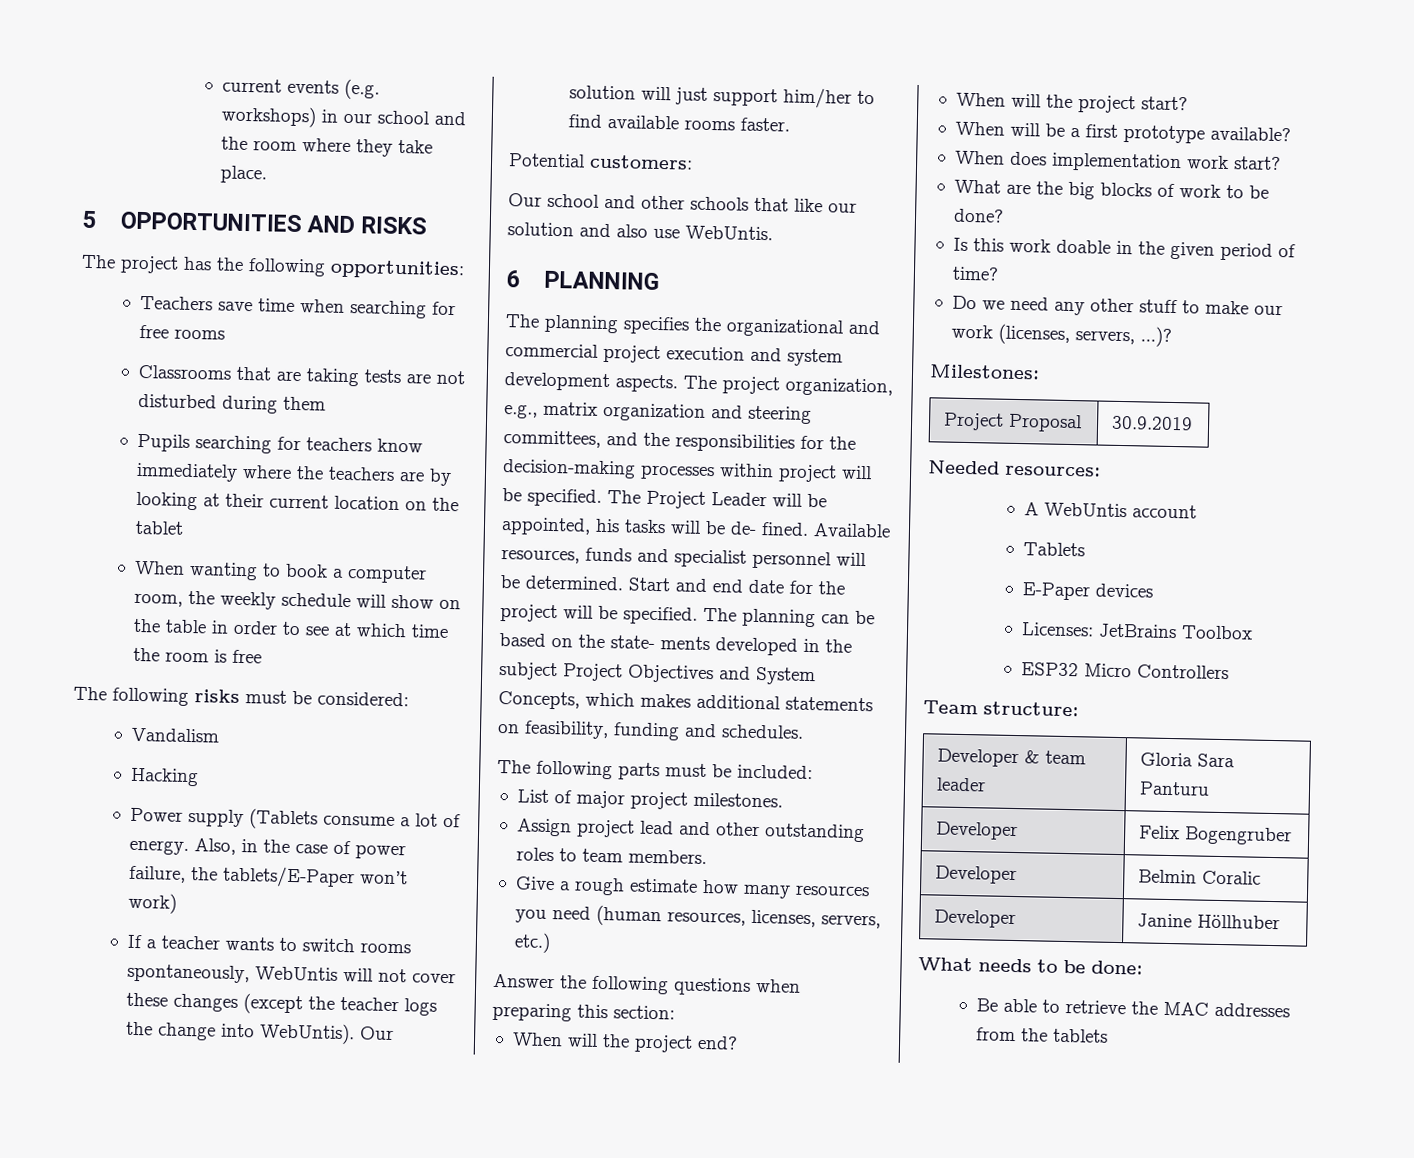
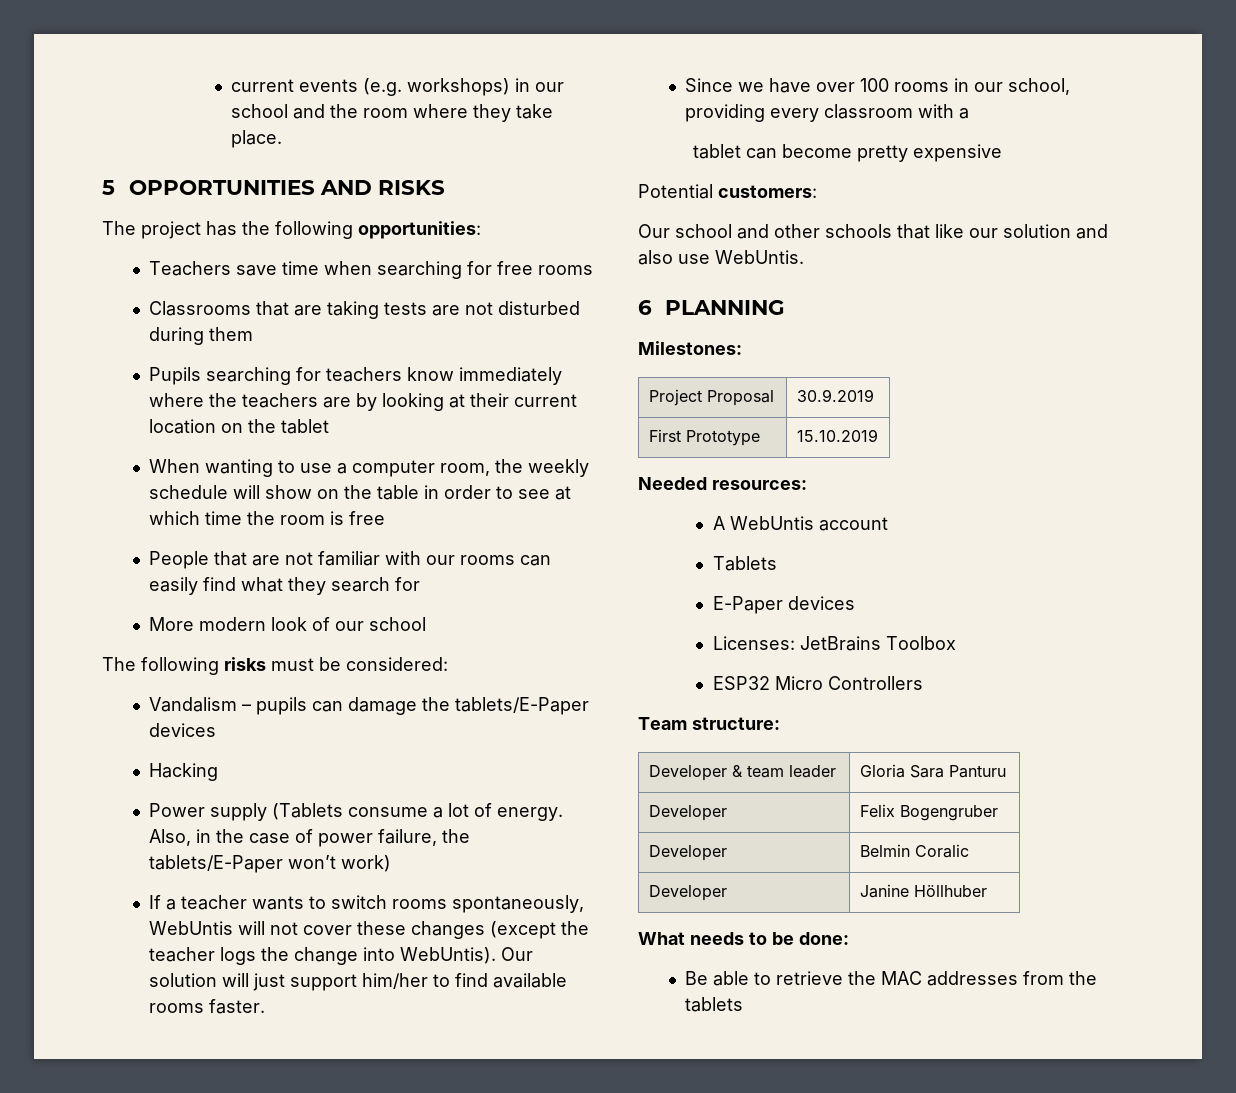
[284,563,328,578] book -> [300,463,333,473] use
(262, 656) none -> [149,551,552,569] [149,577,421,595] [149,617,427,631] // People that are not familiar with our rooms can easily find what they search for // More modern look of our school
(219, 735) none -> [242,697,590,715] [149,723,217,737] – pupils can damage the tablets/E-Paper devices
(790, 124) none -> [685,78,1071,95] [685,104,970,122] [692,144,1002,162] // Since we have over 100 rooms in our school, providing every classroom with a // tablet can become pretty expensive
[505,314,881,338] [505,343,843,367] [504,372,893,397] [504,401,812,424] [503,430,856,453] [502,459,873,483] [502,488,827,509] [501,517,891,538] [501,547,867,570] [500,575,845,595] [500,604,875,628] [499,632,852,656] [499,661,816,686] [498,690,873,712] [497,720,804,741] [497,759,813,781] [516,789,783,810] [515,818,865,843] [515,847,707,865] [514,876,870,899] [514,904,881,929] [513,932,551,954] [493,973,801,996] [492,1002,675,1022] [511,1032,738,1053] [955,92,1188,114] [954,121,1291,144] [954,150,1281,173] [953,179,1269,200] [952,208,1004,223] [952,237,1296,261] [951,266,999,281] [951,295,1283,316] [950,323,1172,347] // The planning specifies the organizational and commercial project execution and system development aspects. The project organization, e.g., matrix organization and steering committees, and the responsibilities for the decision-making processes within project will be specified. The Project Leader will be appointed, his tasks will be de- fined. Available resources, funds and specialist personnel will be determined. Start and end date for the project will be specified. The planning can be based on the state- ments developed in the subject Project Objectives and System Concepts, which makes additional statements on feasibility, funding and schedules. // The following parts must be included: // List of major project milestones. // Assign project lead and other outstanding roles to team members. // Give a rough estimate how many resources you need (human resources, licenses, servers, etc.) // Answer the following questions when preparing this section: // When will the project end? // When will the project start? // When will be a first prototype available? // When does implementation work start? // What are the big blocks of work to be done? // Is this work doable in the given period of time? // Do we need any other stuff to make our work (licenses, servers, ...)? -> (786, 307) none
(1193, 423) none -> [648,429,760,446] [796,429,878,442] // First Prototype | 15.10.2019

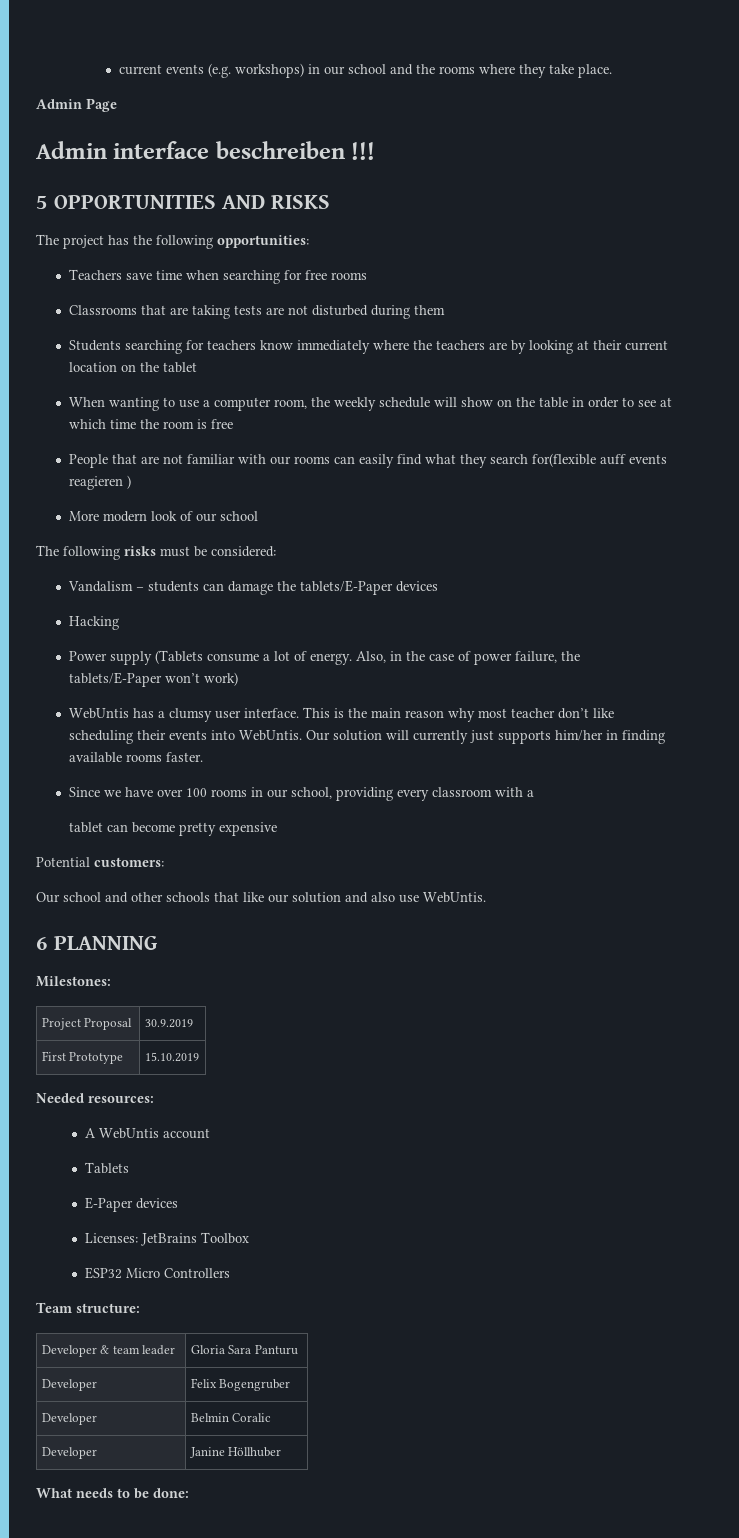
[363,108,409,118] room -> [438,66,475,74] rooms
(283, 139) none -> [36,98,117,112] [36,141,376,160] // Admin Page // Admin interface beschreiben !!!
[149,367,202,385] Pupils -> [68,340,121,351] Students
[395,577,421,591] for -> [531,453,667,467] [68,475,131,490] for(flexible auff events reagieren )
[256,697,308,715] pupils -> [147,581,199,592] students
[149,895,585,913] [149,921,590,939] [149,947,534,965] [149,973,489,991] If a teacher wants to switch rooms spontaneously, WebUntis will not cover these changes (except the teacher logs the change into WebUntis). Our solution will just support him/her to find -> [68,707,614,722] [68,730,665,744] WebUntis has a clumsy user interface. This is the main reason why most teacher don’t like scheduling their events into WebUntis. Our solution will currently just supports him/her in finding
[685,971,1098,986] [685,997,744,1012] // Be able to retrieve the MAC addresses from the tablets -> (189, 1493) none

